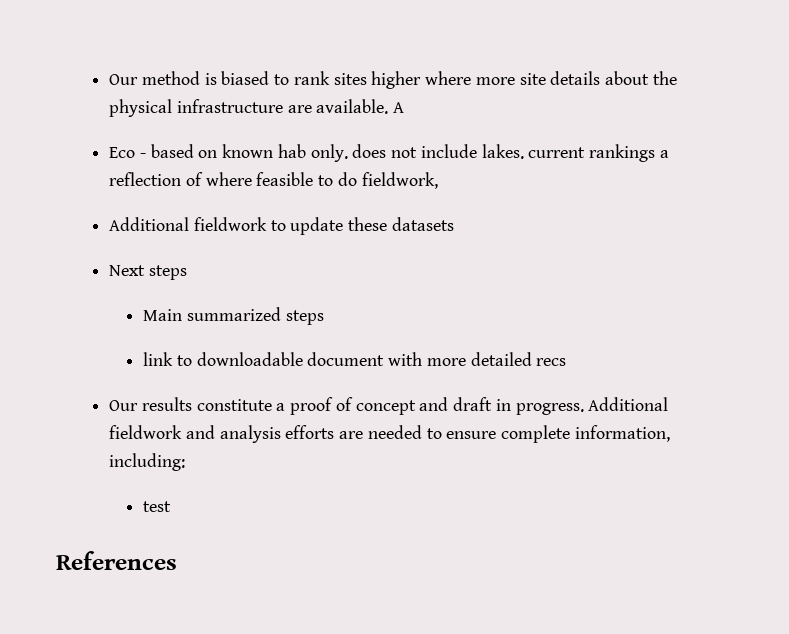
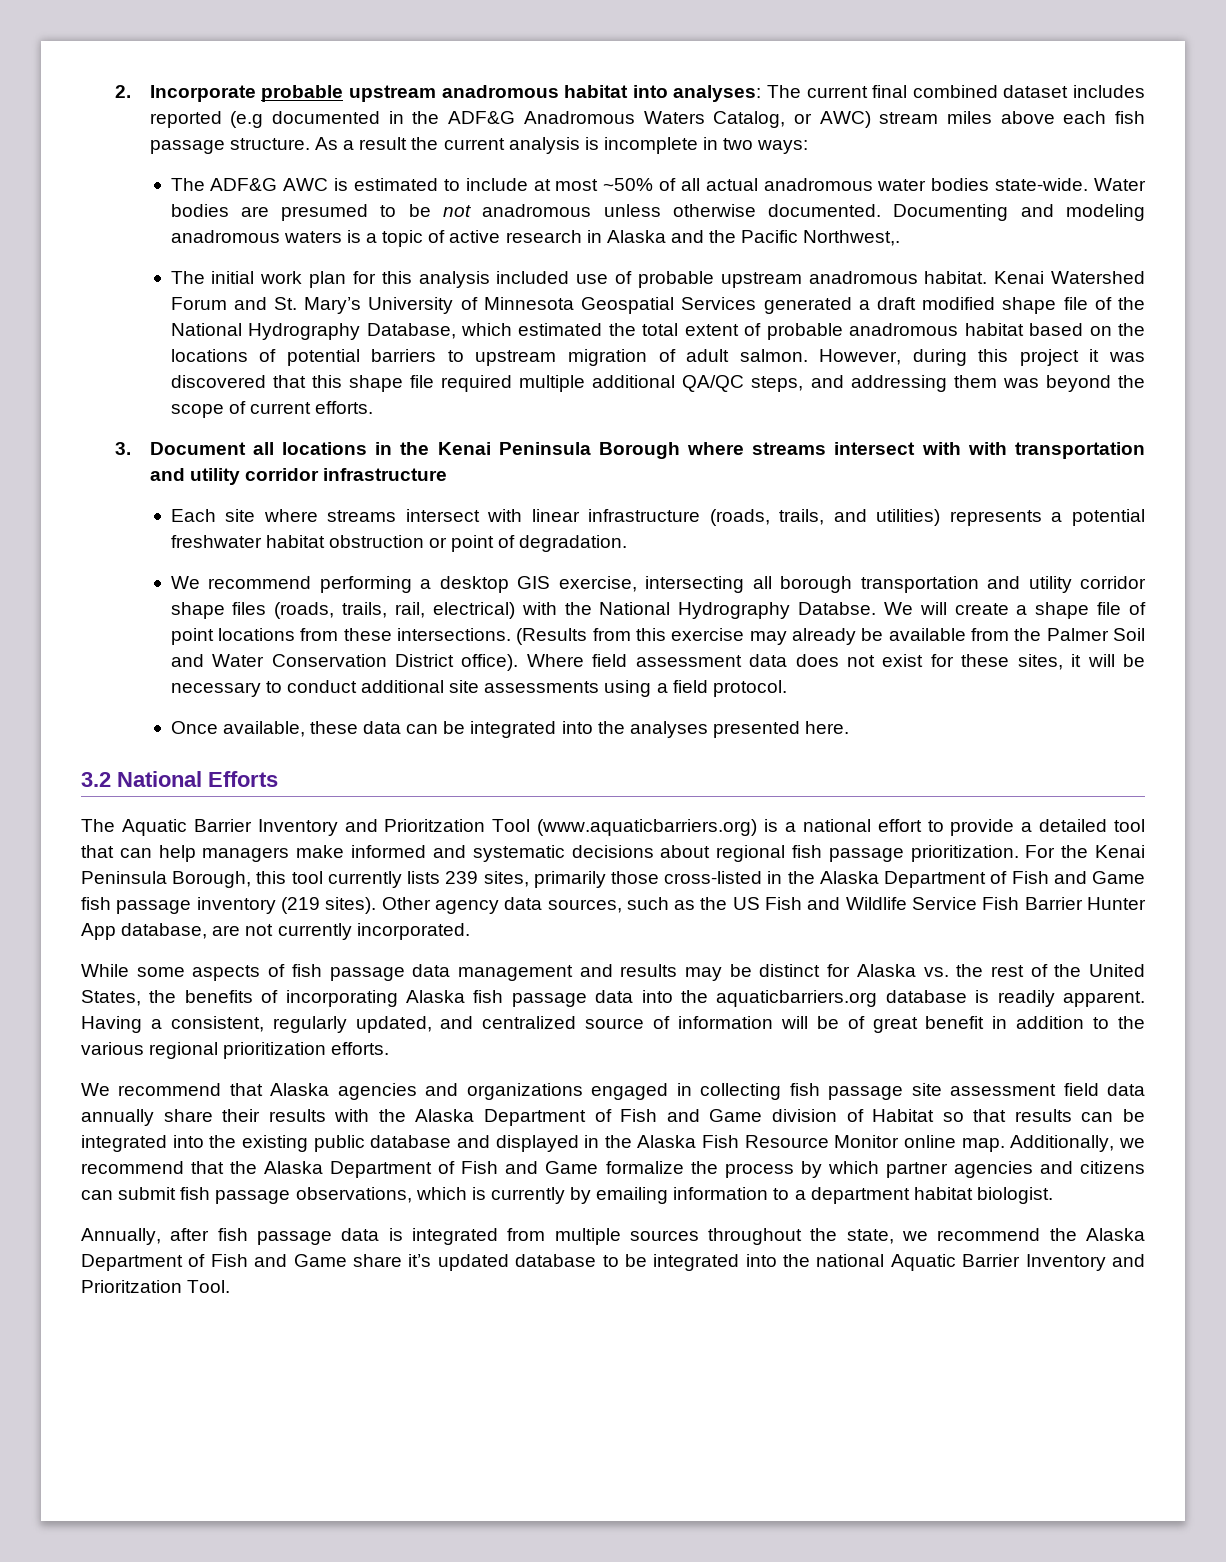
[109,71,677,89] [109,99,405,117] [109,144,669,162] [109,172,438,189] [109,217,454,235] [109,265,187,280] [143,307,324,325] [143,352,567,366] [109,397,669,415] [109,425,670,443] [109,453,186,471] [143,501,172,512] [56,551,177,570] Our method is biased to rank sites higher where more site details about the physical infrastructure are available. A // Eco - based on known hab only. does not include lakes. current rankings a reflection of where feasible to do fieldwork, // Additional fieldwork to update these datasets // Next steps // Main summarized steps // link to downloadable document with more detailed recs // Our results constitute a proof of concept and draft in progress. Additional fieldwork and analysis efforts are needed to ensure complete information, including: // test // References -> [115,85,1145,102] [149,111,1145,128] [149,137,809,154] [170,178,1146,191] [170,204,1146,221] [170,230,901,247] [170,271,1145,288] [170,297,1146,314] [170,323,1145,340] [170,349,1146,366] [170,375,1145,392] [170,401,374,418] [115,442,1146,459] [149,468,448,485] [170,509,1146,526] [170,535,628,552] [170,576,1146,593] [170,602,1146,619] [170,628,1146,645] [170,654,1145,671] [170,680,787,697] [170,721,850,738] [81,771,278,787] [81,819,1145,836] [81,845,1145,862] [81,871,1145,888] [81,897,1146,914] [81,923,470,940] [81,964,1146,981] [81,990,1145,1007] [81,1016,1146,1033] [81,1042,390,1059] [81,1083,1146,1100] [81,1109,1145,1126] [81,1135,1145,1152] [81,1161,1145,1178] [81,1187,1053,1204] [81,1228,1145,1245] [81,1254,1146,1271] [81,1280,231,1293] 2. Incorporate probable upstream anadromous habitat into analyses: The current final combined dataset includes reported (e.g documented in the ADF&G Anadromous Waters Catalog, or AWC) stream miles above each fish passage structure. As a result the current analysis is incomplete in two ways: // The ADF&G AWC is estimated to include at most ~50% of all actual anadromous water bodies state-wide. Water bodies are presumed to be not anadromous unless otherwise documented. Documenting and modeling anadromous waters is a topic of active research in Alaska and the Pacific Northwest,. // The initial work plan for this analysis included use of probable upstream anadromous habitat. Kenai Watershed Forum and St. Mary’s University of Minnesota Geospatial Services generated a draft modified shape file of the National Hydrography Database, which estimated the total extent of probable anadromous habitat based on the locations of potential barriers to upstream migration of adult salmon. However, during this project it was discovered that this shape file required multiple additional QA/QC steps, and addressing them was beyond the scope of current efforts. // 3. Document all locations in the Kenai Peninsula Borough where streams intersect with with transportation and utility corridor infrastructure // Each site where streams intersect with linear infrastructure (roads, trails, and utilities) represents a potential freshwater habitat obstruction or point of degradation. // We recommend performing a desktop GIS exercise, intersecting all borough transportation and utility corridor shape files (roads, trails, rail, electrical) with the National Hydrography Databse. We will create a shape file of point locations from these intersections. (Results from this exercise may already be available from the Palmer Soil and Water Conservation District office). Where field assessment data does not exist for these sites, it will be necessary to conduct additional site assessments using a field protocol. // Once available, these data can be integrated into the analyses presented here. // 3.2 National Efforts // The Aquatic Barrier Inventory and Prioritzation Tool (www.aquaticbarriers.org) is a national effort to provide a detailed tool that can help managers make informed and systematic decisions about regional fish passage prioritization. For the Kenai Peninsula Borough, this tool currently lists 239 sites, primarily those cross-listed in the Alaska Department of Fish and Game fish passage inventory (219 sites). Other agency data sources, such as the US Fish and Wildlife Service Fish Barrier Hunter App database, are not currently incorporated. // While some aspects of fish passage data management and results may be distinct for Alaska vs. the rest of the United States, the benefits of incorporating Alaska fish passage data into the aquaticbarriers.org database is readily apparent. Having a consistent, regularly updated, and centralized source of information will be of great benefit in addition to the various regional prioritization efforts. // We recommend that Alaska agencies and organizations engaged in collecting fish passage site assessment field data annually share their results with the Alaska Department of Fish and Game division of Habitat so that results can be integrated into the existing public database and displayed in the Alaska Fish Resource Monitor online map. Additionally, we recommend that the Alaska Department of Fish and Game formalize the process by which partner agencies and citizens can submit fish passage observations, which is currently by emailing information to a department habitat biologist. // Annually, after fish passage data is integrated from multiple sources throughout the state, we recommend the Alaska Department of Fish and Game share it’s updated database to be integrated into the national Aquatic Barrier Inventory and Prioritzation Tool.

